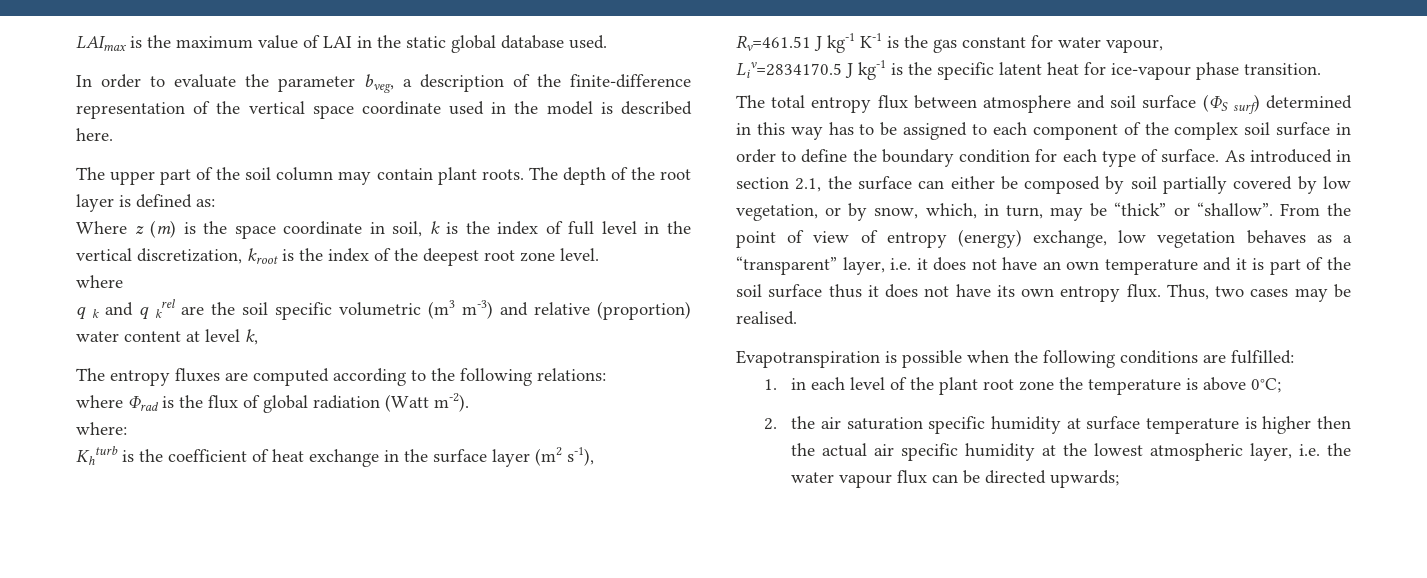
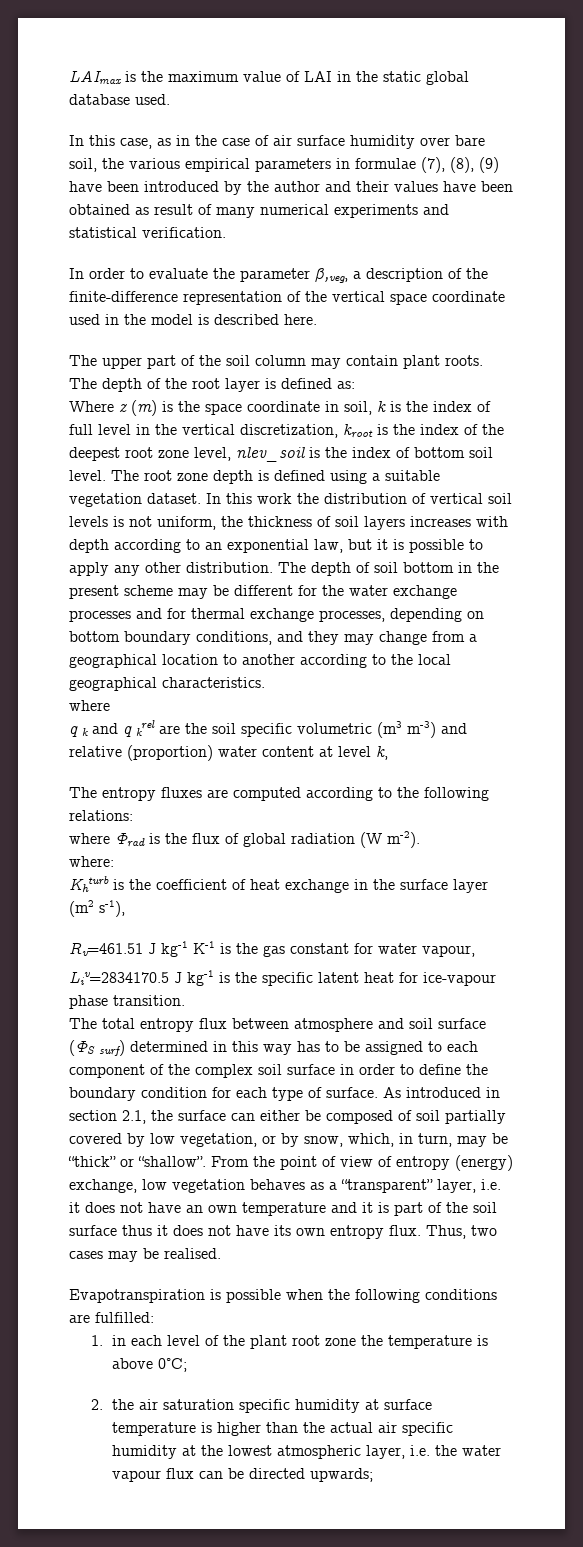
(607, 42) none -> [69,135,485,149] [69,157,499,173] [69,181,513,195] [69,204,449,218] [69,227,226,238] // In this case, as in the case of air surface humidity over bare soil, the various empirical parameters in formulae (7), (8), (9) have been introduced by the author and their values have been obtained as result of many numerical experiments and statistical verification.
[364,74,394,93] bveg, -> [315,268,348,283] β,veg,
[560,248,599,261] level. -> [194,447,493,462] [69,470,440,484] [69,493,512,507] [69,516,508,530] [69,539,483,553] [69,562,499,576] [69,585,457,599] [69,608,484,622] [69,631,477,645] [69,654,451,668] [69,677,265,691] level, nlev_soil is the index of bottom soil level. The root zone depth is defined using a suitable vegetation dataset. In this work the distribution of vertical soil levels is not uniform, the thickness of soil layers increases with depth according to an exponential law, but it is possible to apply any other distribution. The depth of soil bottom in the present scheme may be different for the water exchange processes and for thermal exchange processes, depending on bottom boundary conditions, and they may change from a geographical location to another according to the local geographical characteristics.
[385,394,429,412] (Watt -> [360,832,382,848] (W
[1105,176,1125,194] by -> [398,1110,412,1121] of
[1317,416,1351,429] then -> [265,1422,298,1433] than

